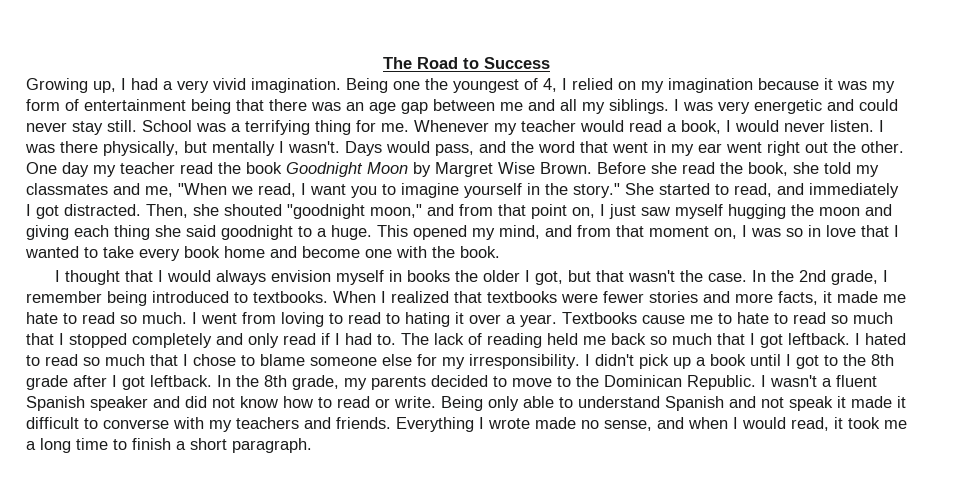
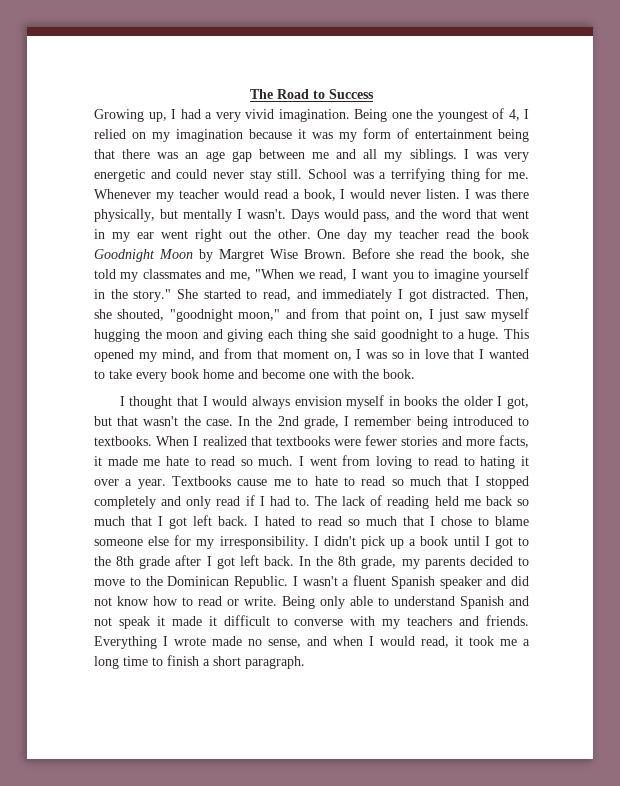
[224,204,282,216] shouted -> [117,309,165,321] shouted,
[788,333,850,345] leftback. -> [193,515,248,526] left back.
[150,375,212,387] leftback. -> [239,555,294,566] left back.

